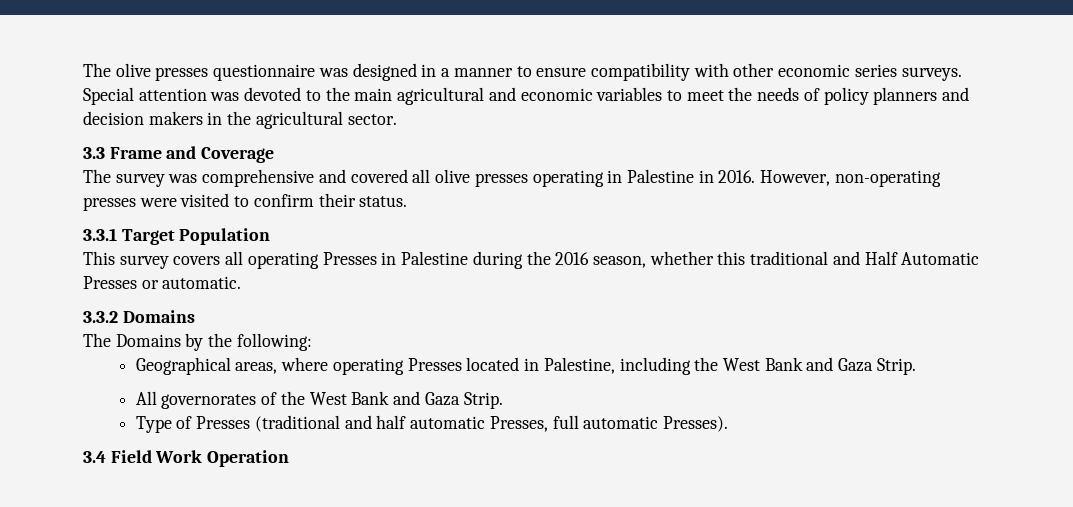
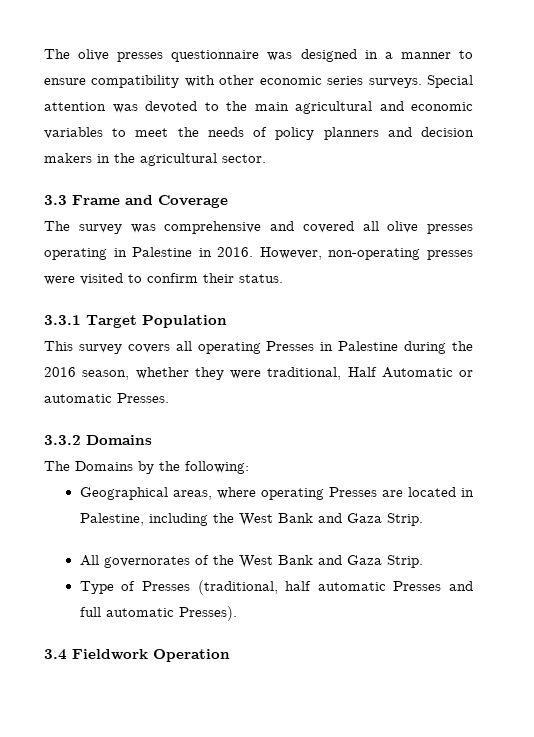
[717,251,980,265] [83,276,242,289] this traditional and Half Automatic Presses or automatic. -> [194,367,473,380] [44,393,169,403] they were traditional, Half Automatic or automatic Presses.
(462, 364) none -> [381,490,403,497] are
[254,415,548,432] (traditional and half automatic Presses, -> [197,580,473,595] (traditional, half automatic Presses and
[110,450,203,463] Field Work -> [72,649,148,660] Fieldwork

